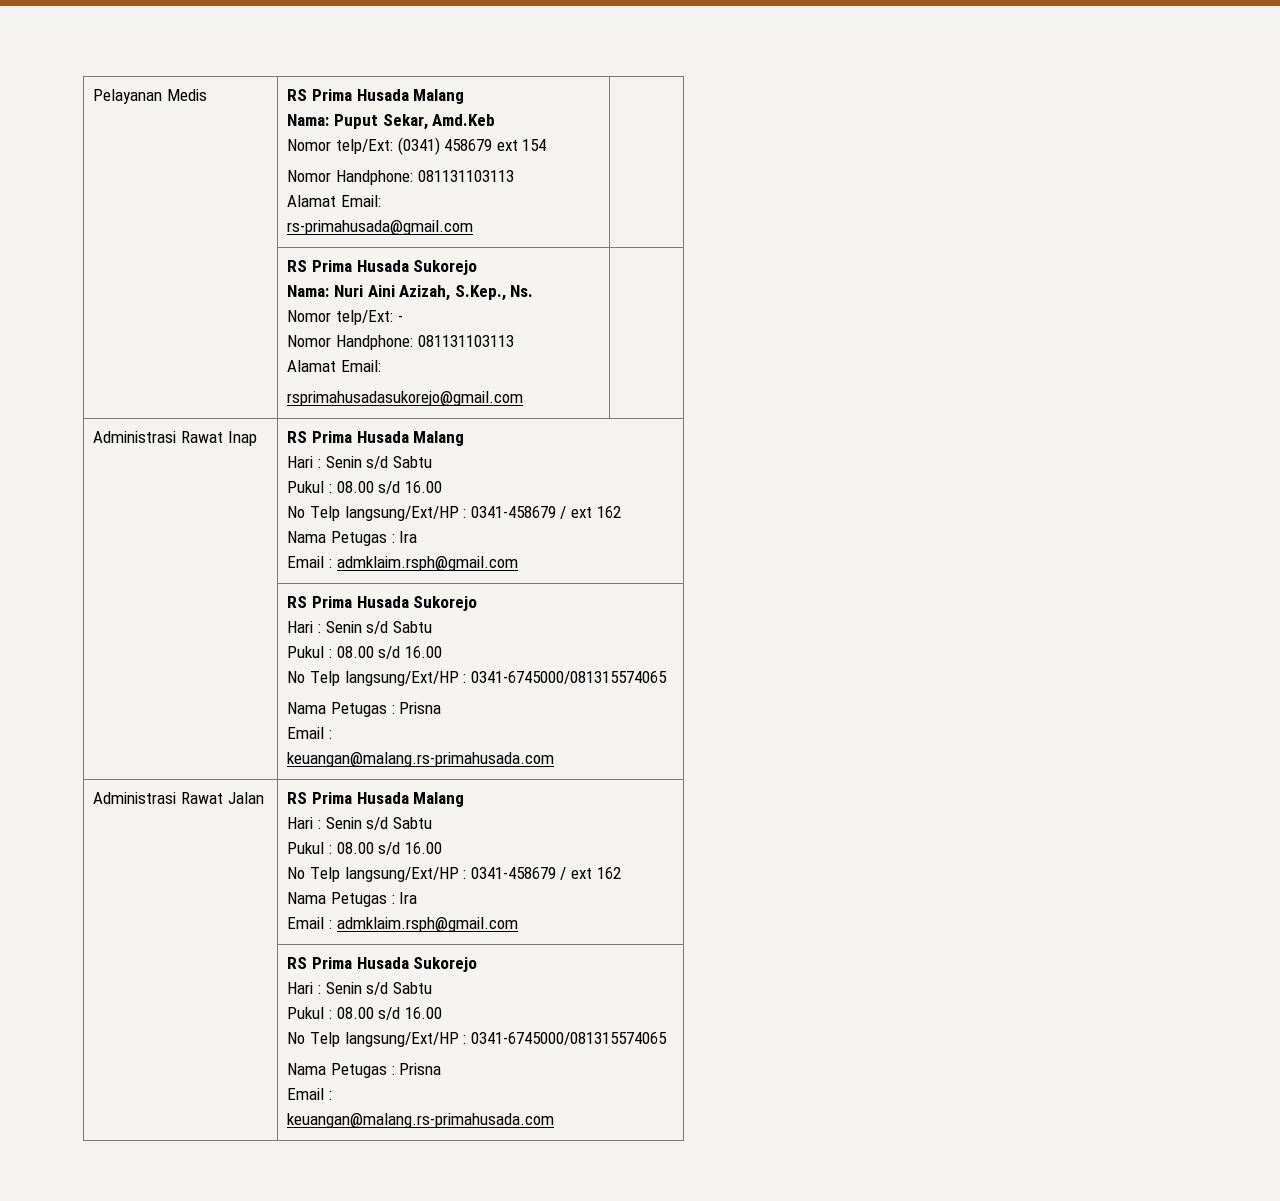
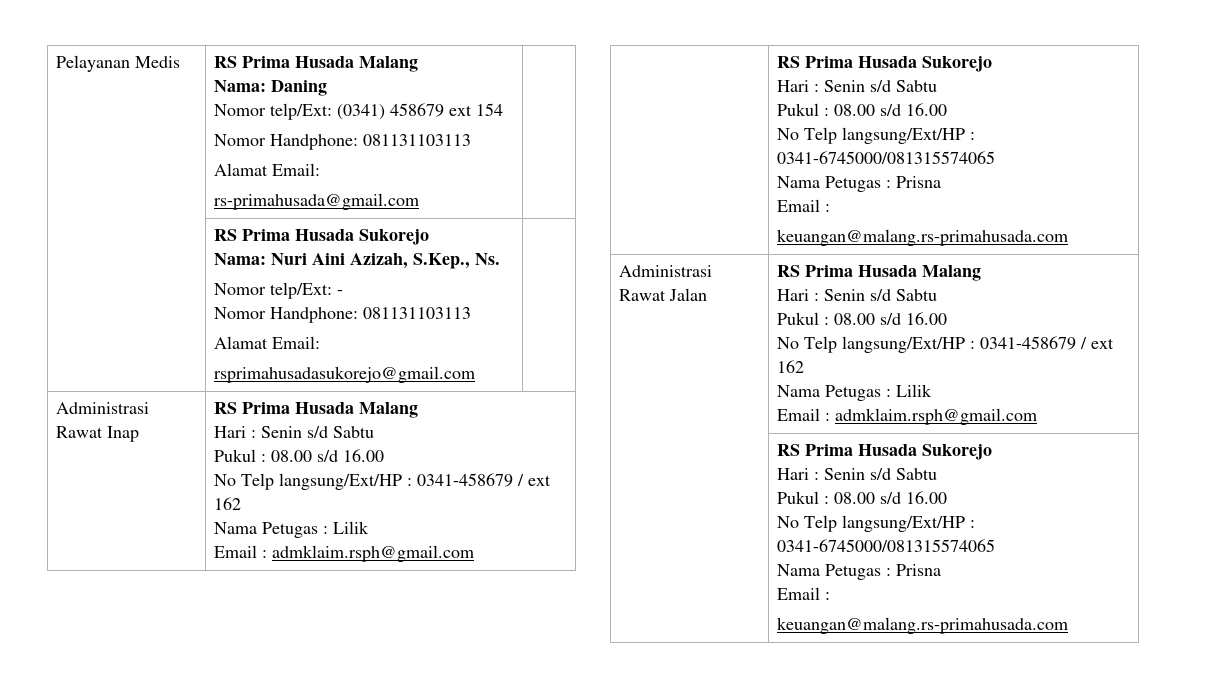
[334,114,496,130] Puput Sekar, Amd.Keb -> [270,80,327,96] Daning
[399,531,418,543] Ira -> [332,521,369,534] Lilik
[399,892,418,904] Ira -> [895,384,932,397] Lilik

